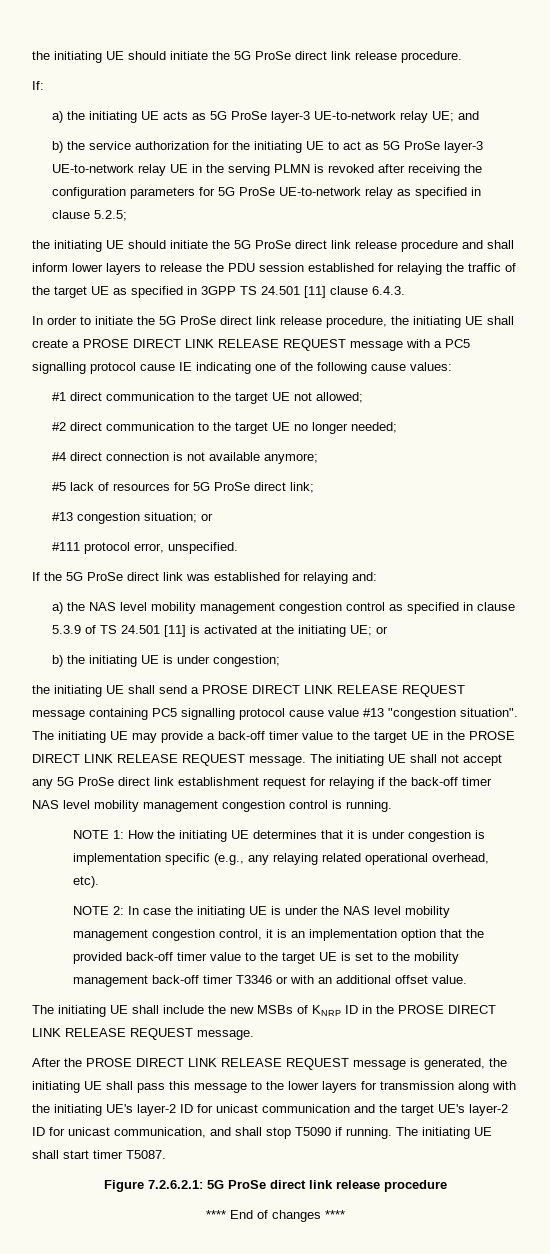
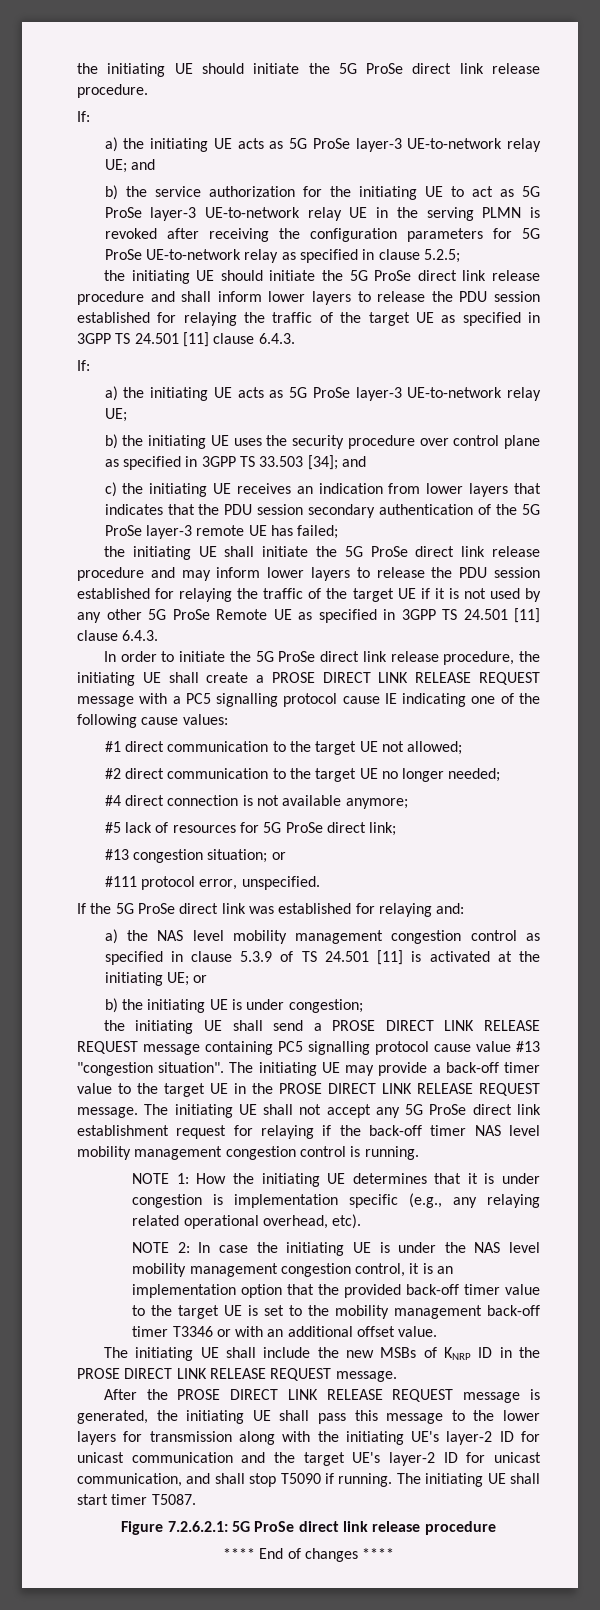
(405, 290) none -> [77,360,90,371] [104,386,541,401] [104,408,127,422] [104,434,540,449] [104,455,366,470] [104,482,541,497] [104,504,540,518] [104,525,339,539] [103,546,540,560] [77,567,540,581] [77,588,541,602] [77,608,540,623] [77,630,159,641] // If: // a) the initiating UE acts as 5G ProSe layer-3 UE-to-network relay UE; // b) the initiating UE uses the security procedure over control plane as specified in 3GPP TS 33.503 [34]; and // c) the initiating UE receives an indication from lower layers that indicates that the PDU session secondary authentication of the 5G ProSe layer-3 remote UE has failed; // the initiating UE shall initiate the 5G ProSe direct link release procedure and may inform lower layers to release the PDU session established for relaying the traffic of the target UE if it is not used by any other 5G ProSe Remote UE as specified in 3GPP TS 24.501 [11] clause 6.4.3.

